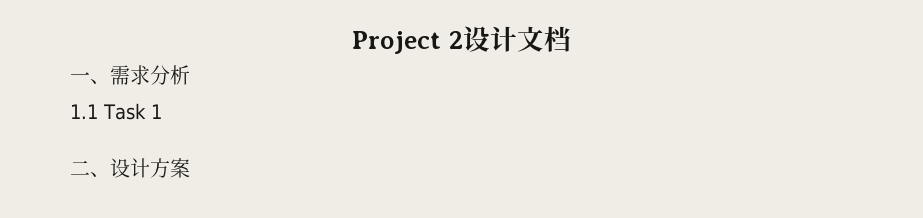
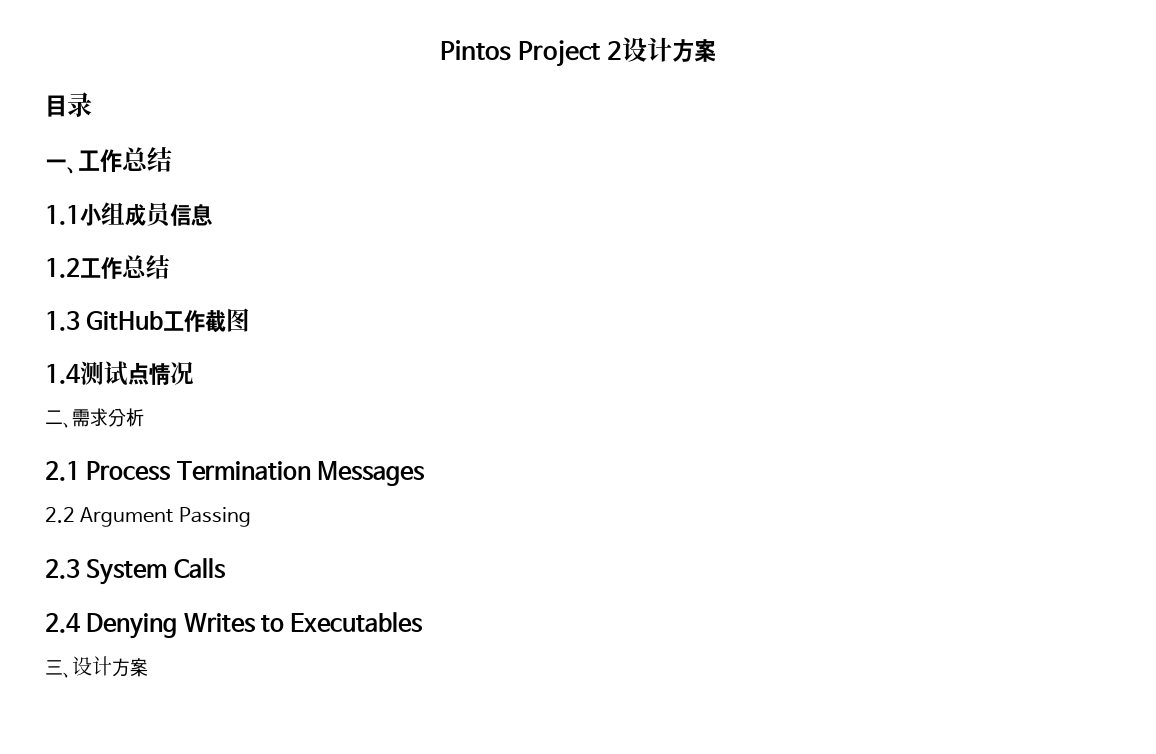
(352, 42) none -> [440,40,512,61] Pintos
[516,26,571,52] [70,65,190,85] [70,103,162,120] [70,160,90,176] 文档 // 一、需求分析 // 1.1 Task 1 // 二 -> [671,39,716,62] [45,92,92,117] [45,147,172,174] [45,202,212,228] [45,255,170,279] [45,308,251,333] [45,361,194,386] [45,408,144,428] [45,461,425,486] [45,507,251,527] [45,558,226,585] [45,612,424,639] [45,660,63,675] 方案 // 目录 // 一、工作总结 // 1.1小组成员信息 // 1.2工作总结 // 1.3 GitHub工作截图 // 1.4测试点情况 // 二、需求分析 // 2.1 Process Termination Messages // 2.2 Argument Passing // 2.3 System Calls // 2.4 Denying Writes to Executables // 三

